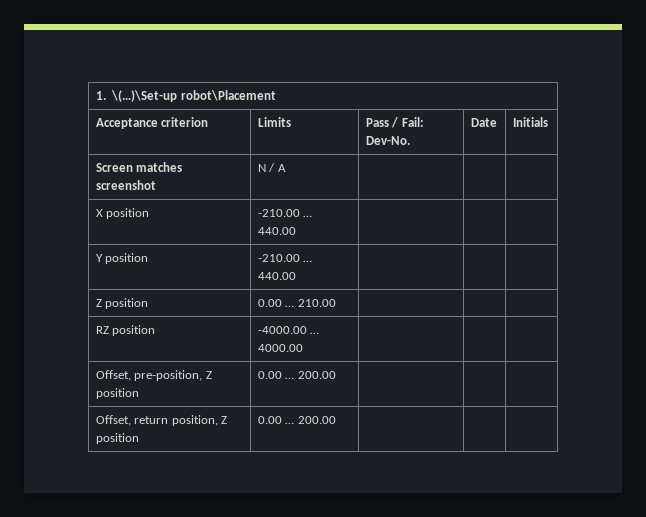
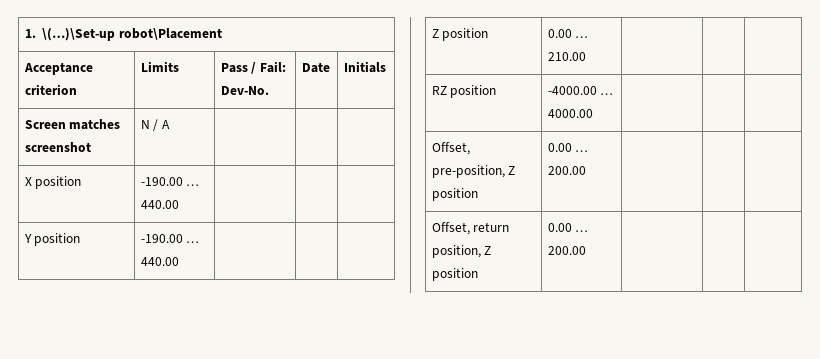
[257,209,300,217] -210.00 -> [140,177,183,186] -190.00
[257,254,300,262] -210.00 -> [140,234,183,243] -190.00

